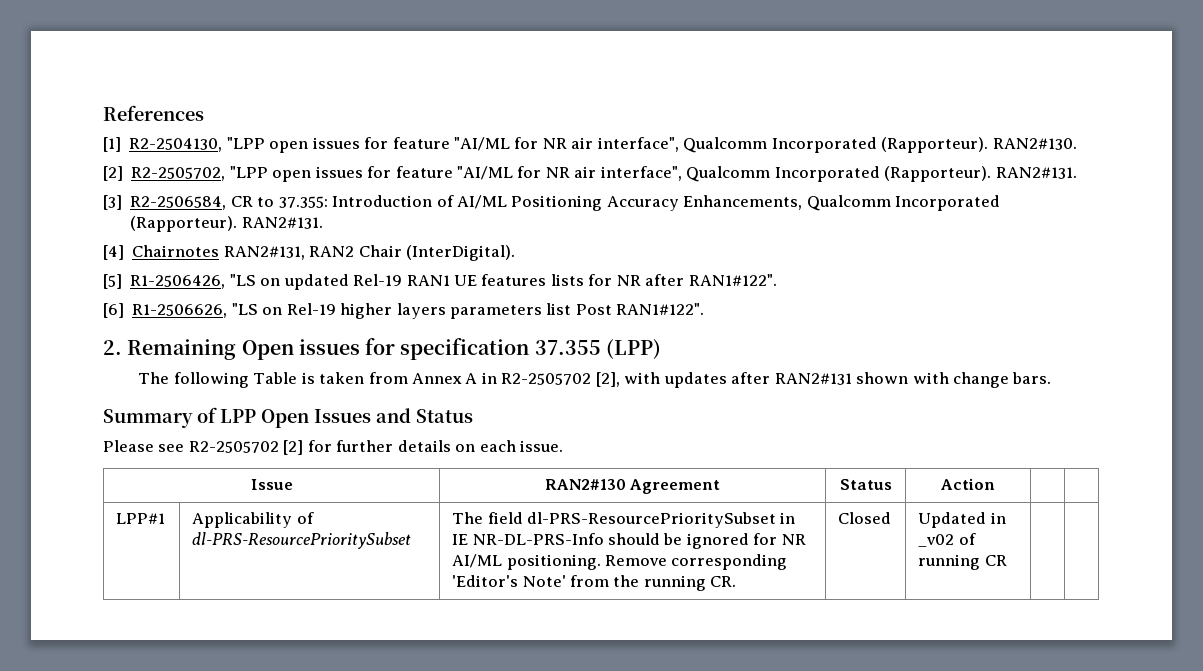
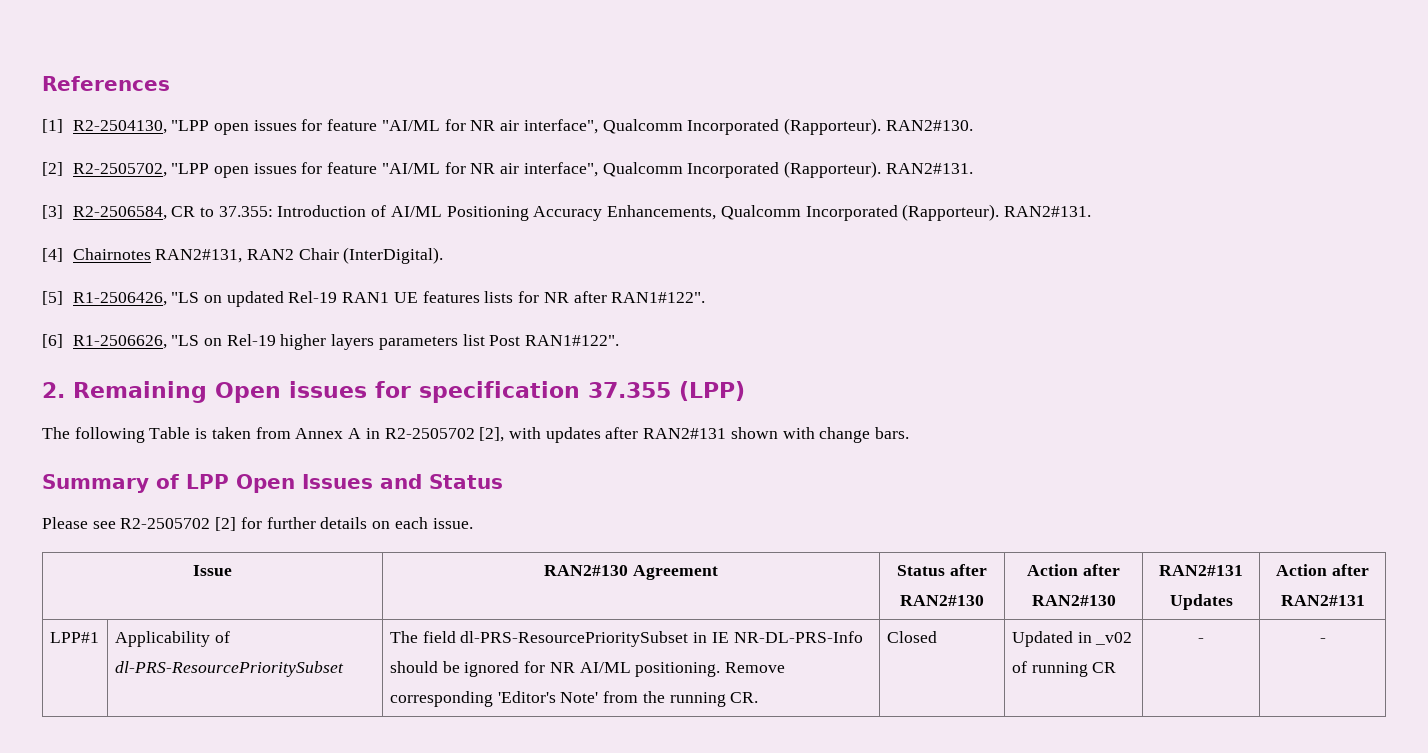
[941,478,995,490] | Action | | -> [949,564,987,576] [900,595,984,606] [1027,564,1120,576] [1031,595,1116,606] [1159,565,1243,576] [1169,594,1233,610] [1276,564,1369,576] [1280,595,1365,606] after RAN2#130 | Action after RAN2#130 | RAN2#131 Updates | Action after RAN2#131
(1007, 560) | -> [1198,638,1204,643] [1319,638,1326,643] - | -

